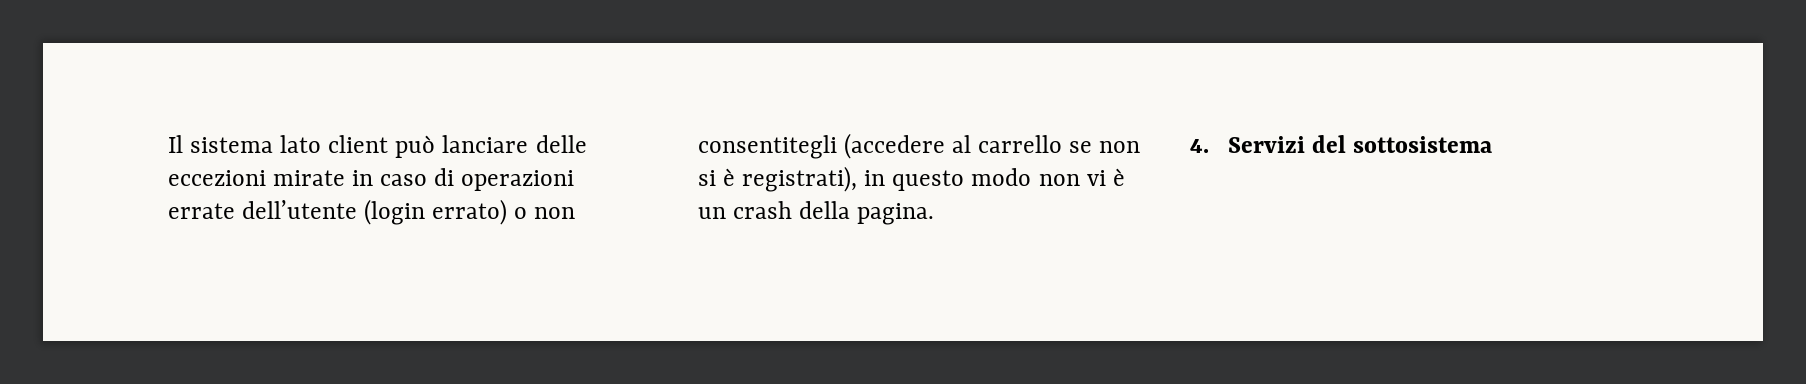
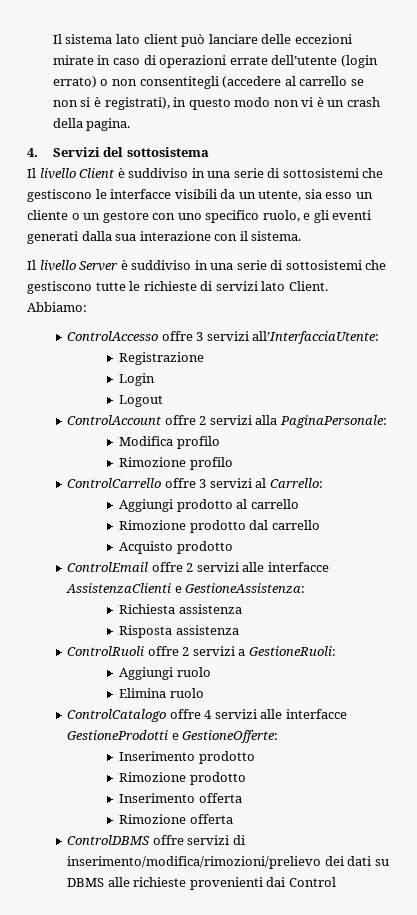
(1492, 144) none -> [27,168,384,179] [27,189,373,202] [27,210,372,223] [27,231,302,244] [27,260,387,271] [27,281,328,294] [27,302,87,312] [67,331,380,344] [119,352,205,365] [119,373,156,386] [119,395,164,407] [67,415,387,428] [119,436,220,449] [119,457,233,470] [67,478,323,488] [119,499,299,512] [119,520,320,533] [119,541,233,554] [67,562,329,572] [66,583,306,593] [119,604,242,614] [119,625,239,638] [67,646,336,656] [119,667,211,680] [119,688,204,698] [67,709,347,722] [67,730,279,743] [119,751,255,764] [119,772,246,785] [119,793,242,803] [119,814,233,824] [67,835,245,845] [67,856,389,869] [67,877,336,890] // Il livello Client è suddiviso in una serie di sottosistemi che gestiscono le interfacce visibili da un utente, sia esso un cliente o un gestore con uno specifico ruolo, e gli eventi generati dalla sua interazione con il sistema. // Il livello Server è suddiviso in una serie di sottosistemi che gestiscono tutte le richieste di servizi lato Client. Abbiamo: // ControlAccesso offre 3 servizi all’InterfacciaUtente: // Registrazione // Login // Logout // ControlAccount offre 2 servizi alla PaginaPersonale: // Modifica profilo // Rimozione profilo // ControlCarrello offre 3 servizi al Carrello: // Aggiungi prodotto al carrello // Rimozione prodotto dal carrello // Acquisto prodotto // ControlEmail offre 2 servizi alle interfacce AssistenzaClienti e GestioneAssistenza: // Richiesta assistenza // Risposta assistenza // ControlRuoli offre 2 servizi a GestioneRuoli: // Aggiungi ruolo // Elimina ruolo // ControlCatalogo offre 4 servizi alle interfacce GestioneProdotti e GestioneOfferte: // Inserimento prodotto // Rimozione prodotto // Inserimento offerta // Rimozione offerta // ControlDBMS offre servizi di inserimento/modifica/rimozioni/prelievo dei dati su DBMS alle richieste provenienti dai Control

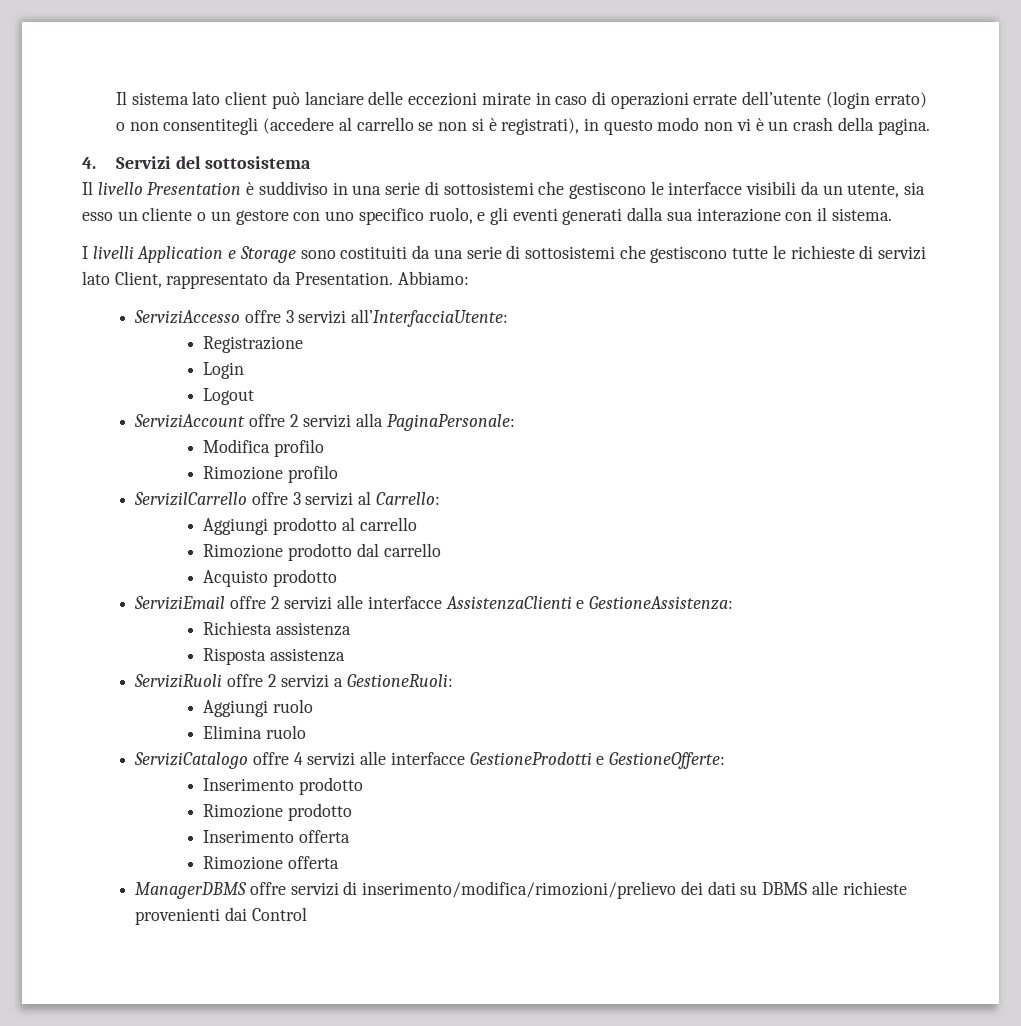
[79,168,115,178] Client -> [147,182,242,195] Presentation
[27,260,208,271] Il livello Server è suddiviso in -> [82,245,431,263] I livelli Application e Storage sono costituiti da
[288,281,328,291] Client. -> [114,271,393,289] Client, rappresentato da Presentation.
[67,331,159,341] ControlAccesso -> [134,310,241,324] ServiziAccesso
[67,415,162,425] ControlAccount -> [134,414,246,428] ServiziAccount
[67,478,162,488] ControlCarrello -> [134,492,248,506] ServizilCarrello
[67,562,149,572] ControlEmail -> [134,596,226,610] ServiziEmail
[67,646,145,656] ControlRuoli -> [134,674,223,688] ServiziRuoli
[67,709,167,722] ControlCatalogo -> [134,752,249,769] ServiziCatalogo
[67,835,151,845] ControlDBMS -> [135,882,248,899] ManagerDBMS

